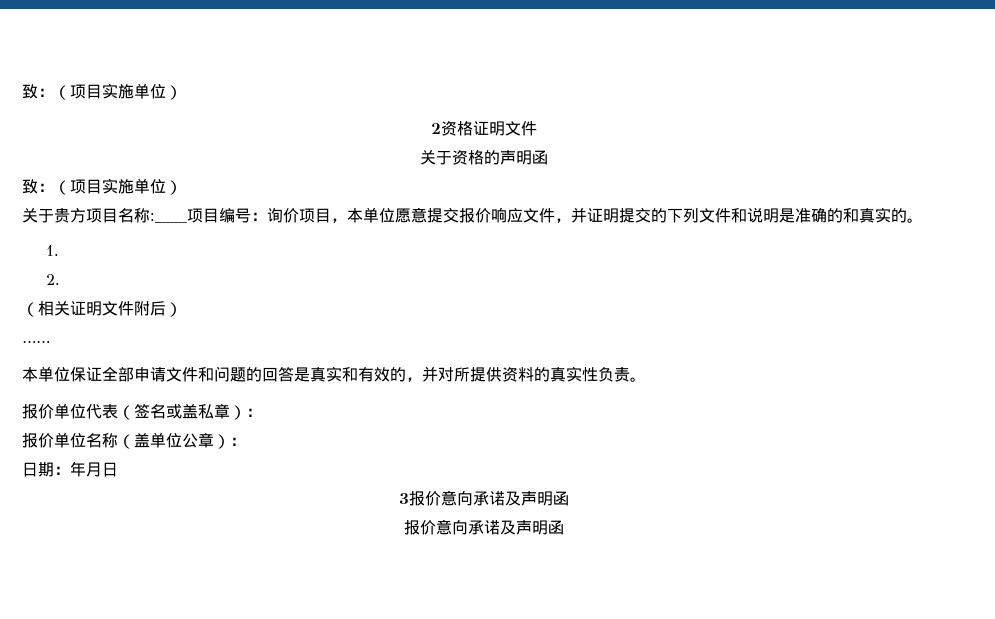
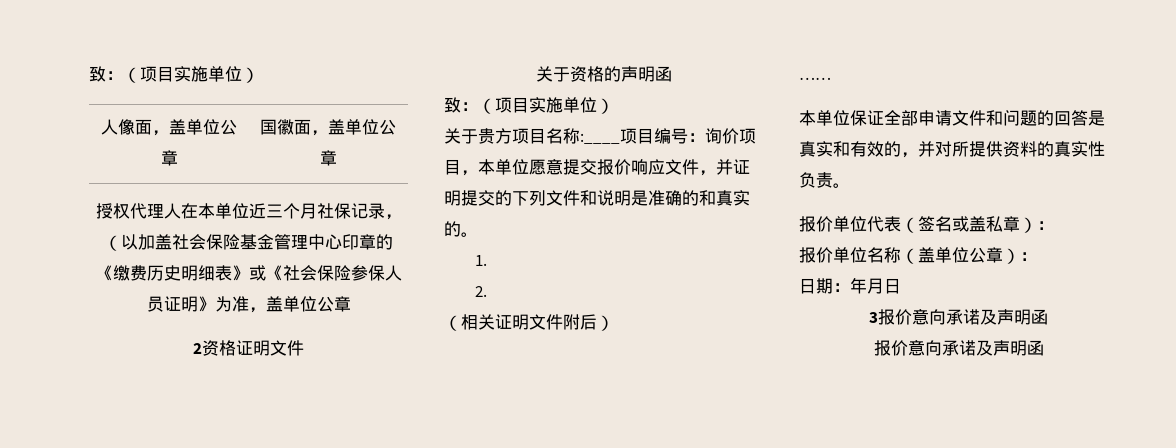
[22,83,182,100] 致：（项目实施单位） -> [89,66,259,83] [101,119,237,136] [160,150,178,166] [260,119,397,136] [319,150,337,166] [95,203,402,220] [104,234,393,251] [95,265,402,281] [146,296,351,313] 致：（项目实施单位） // 人像面，盖单位公章 | 国徽面，盖单位公章 // 授权代理人在本单位近三个月社保记录，（以加盖社会保险基金管理中心印章的《缴费历史明细表》或《社会保险参保人员证明》为准，盖单位公章

